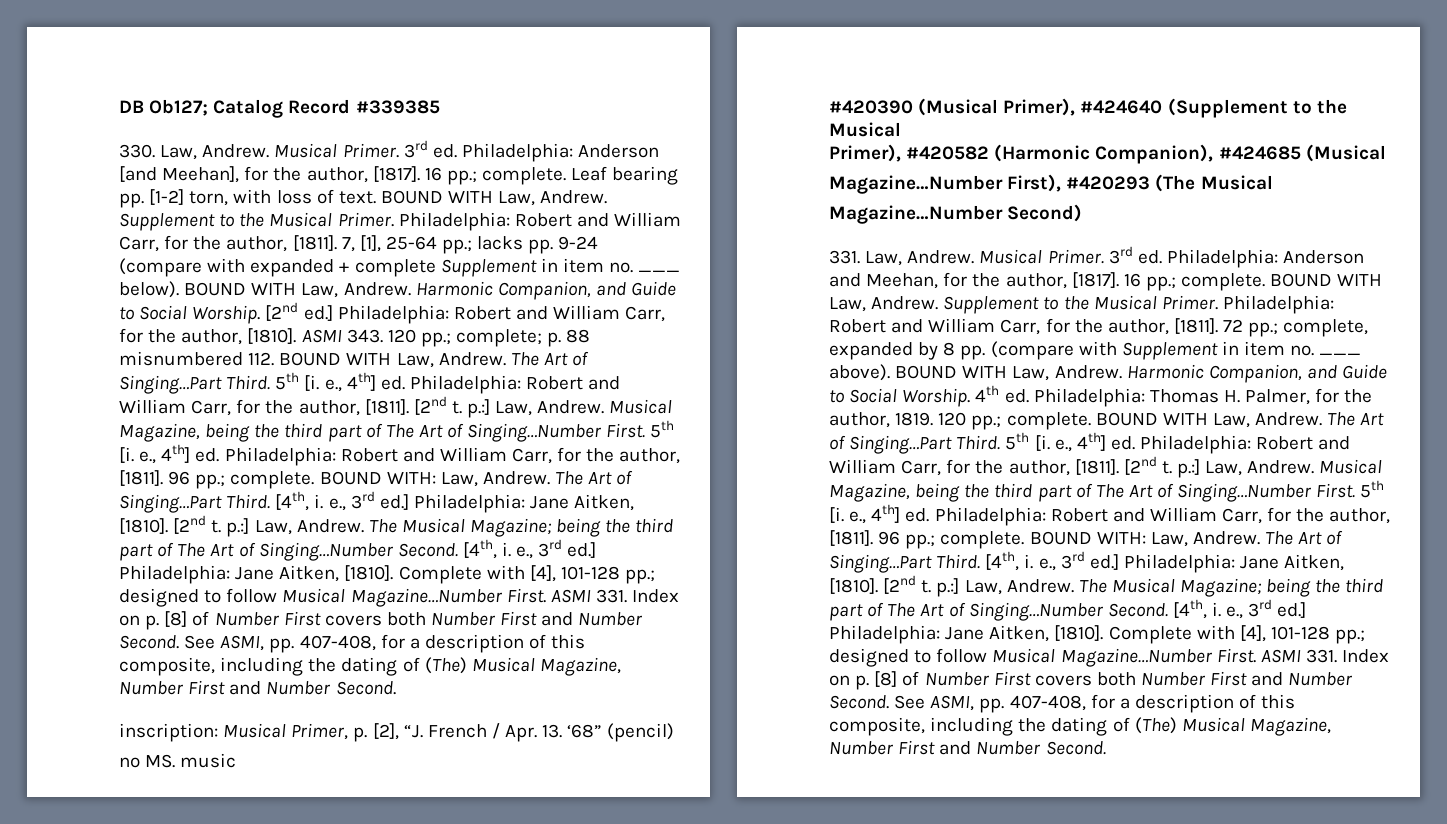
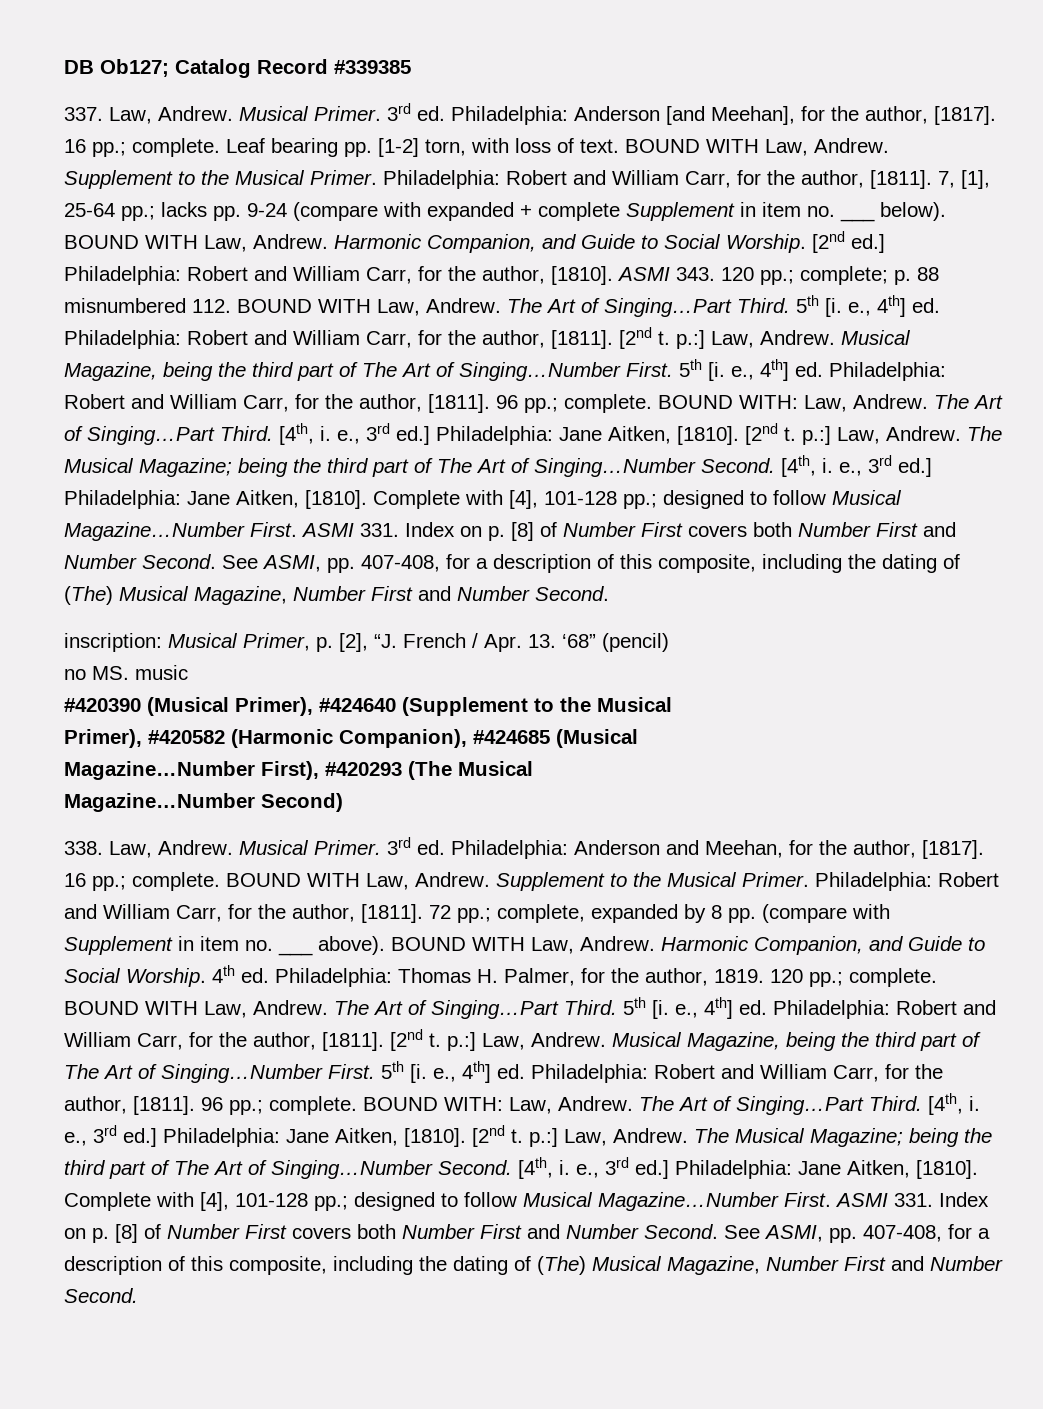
[119,144,155,158] 330. -> [64,107,103,121] 337.
[829,250,860,264] 331. -> [64,841,103,855] 338.

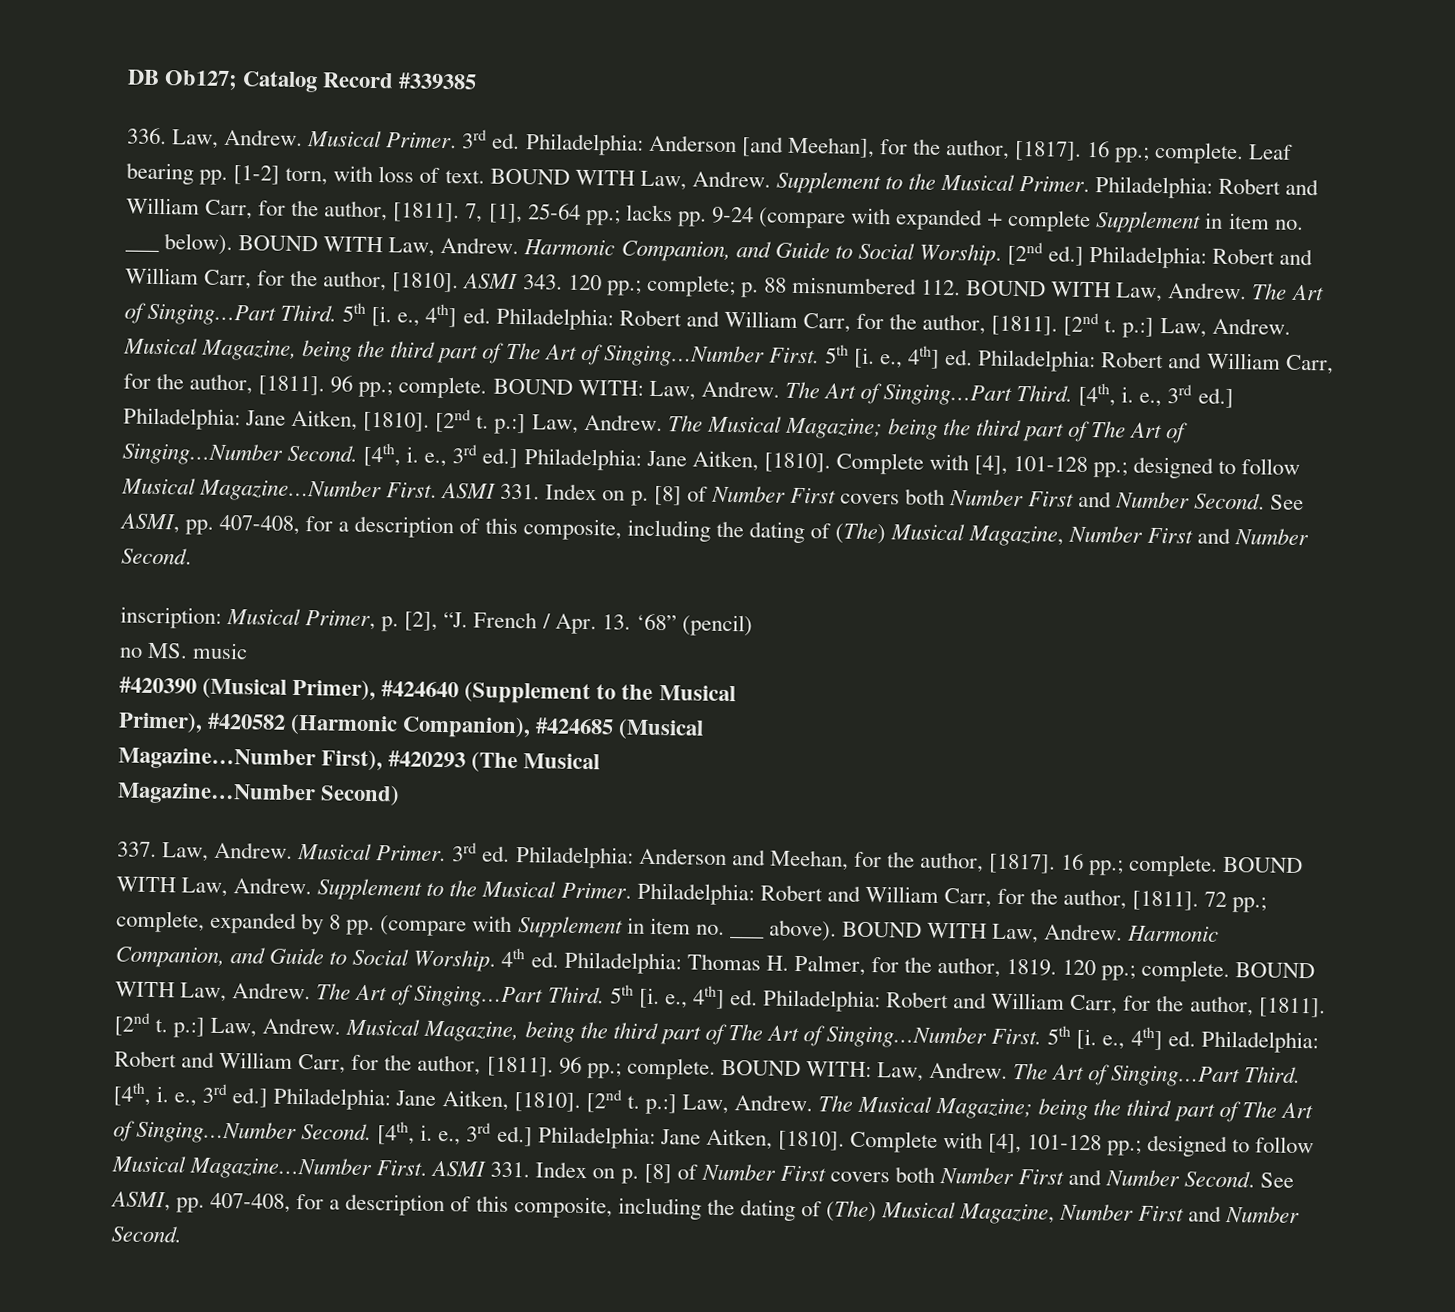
[64,107,103,121] 337. -> [127,127,167,145] 336.
[64,841,103,855] 338. -> [117,841,157,858] 337.

